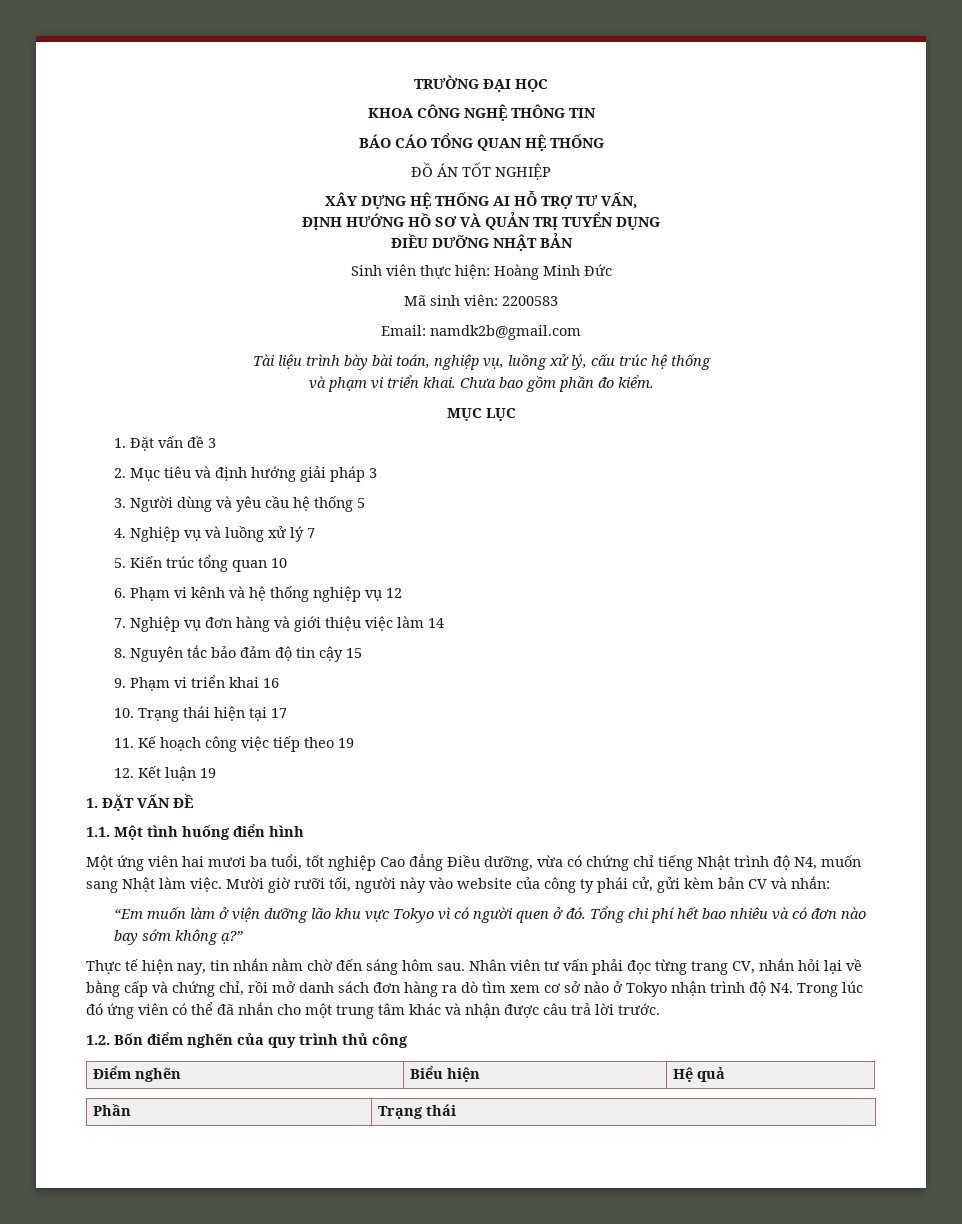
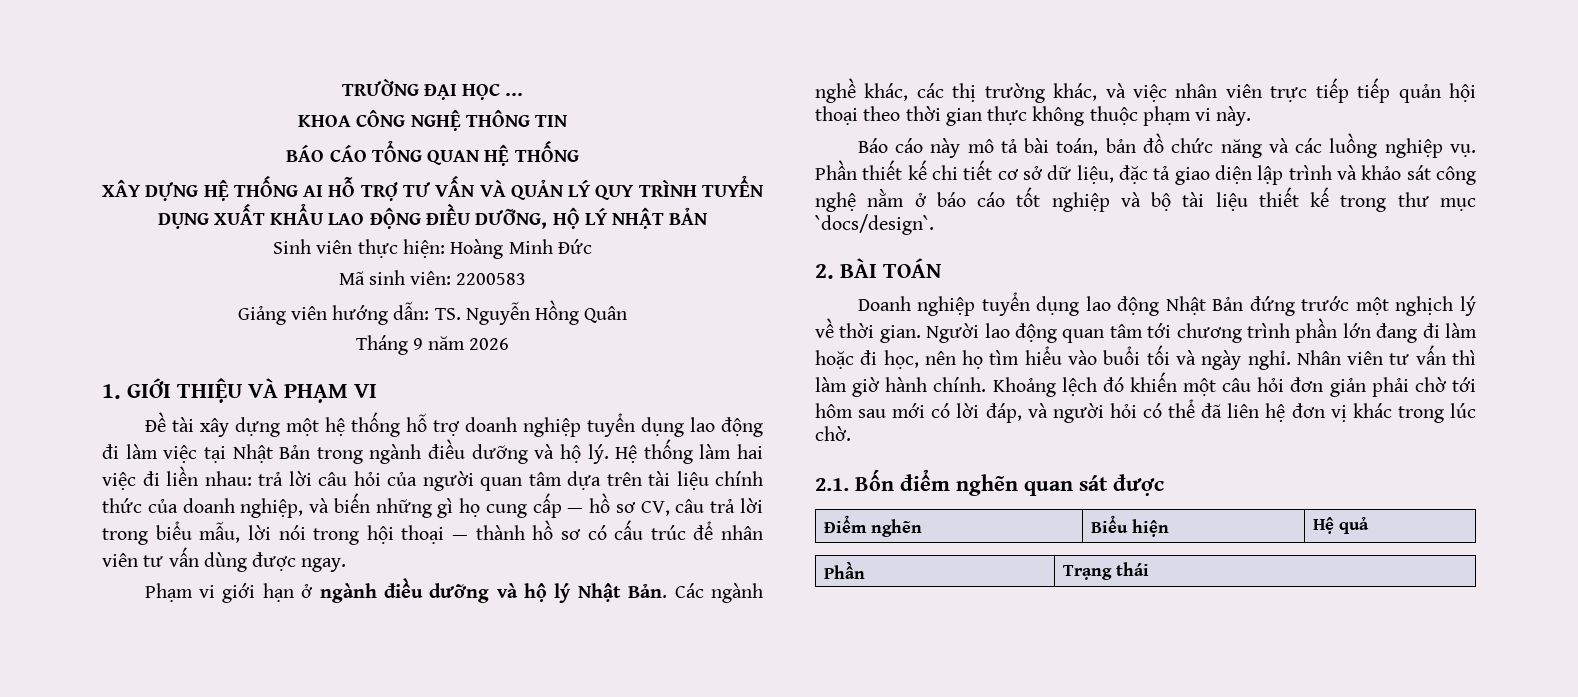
(548, 85) none -> [505,93,524,96] ...
[411,162,551,180] // ĐỒ ÁN TỐT NGHIỆP -> (579, 151) none
[601,192,637,209] [302,212,660,230] [390,234,489,248] VẤN, // ĐỊNH HƯỚNG HỒ SƠ VÀ QUẢN TRỊ TUYỂN DỤNG // ĐIỀU DƯỠNG -> [435,175,763,200] [157,203,608,229] VẤN VÀ QUẢN LÝ QUY TRÌNH TUYỂN DỤNG XUẤT KHẨU LAO ĐỘNG ĐIỀU DƯỠNG, HỘ LÝ
[381,325,581,340] [252,354,711,370] [308,375,654,392] [446,408,516,421] [113,436,216,451] [113,466,377,482] [113,496,365,512] [113,526,315,542] [113,555,287,572] [113,586,402,602] [113,616,444,632] [113,645,362,662] [113,675,279,691] [113,706,287,722] [113,736,354,752] [113,766,216,781] [86,794,193,811] [86,824,304,840] [86,854,861,871] [86,876,830,893] [113,906,866,923] [113,929,243,945] [86,958,862,975] [86,980,863,997] [86,1002,660,1019] [86,1032,408,1048] Email: namdk2b@gmail.com // Tài liệu trình bày bài toán, nghiệp vụ, luồng xử lý, cấu trúc hệ thống // và phạm vi triển khai. Chưa bao gồm phần đo kiểm. // MỤC LỤC // 1. Đặt vấn đề 3 // 2. Mục tiêu và định hướng giải pháp 3 // 3. Người dùng và yêu cầu hệ thống 5 // 4. Nghiệp vụ và luồng xử lý 7 // 5. Kiến trúc tổng quan 10 // 6. Phạm vi kênh và hệ thống nghiệp vụ 12 // 7. Nghiệp vụ đơn hàng và giới thiệu việc làm 14 // 8. Nguyên tắc bảo đảm độ tin cậy 15 // 9. Phạm vi triển khai 16 // 10. Trạng thái hiện tại 17 // 11. Kế hoạch công việc tiếp theo 19 // 12. Kết luận 19 // 1. ĐẶT VẤN ĐỀ // 1.1. Một tình huống điển hình // Một ứng viên hai mươi ba tuổi, tốt nghiệp Cao đẳng Điều dưỡng, vừa có chứng chỉ tiếng Nhật trình độ N4, muốn sang Nhật làm việc. Mười giờ rưỡi tối, người này vào website của công ty phái cử, gửi kèm bản CV và nhắn: // “Em muốn làm ở viện dưỡng lão khu vực Tokyo vì có người quen ở đó. Tổng chi phí hết bao nhiêu và có đơn nào bay sớm không ạ?” // Thực tế hiện nay, tin nhắn nằm chờ đến sáng hôm sau. Nhân viên tư vấn phải đọc từng trang CV, nhắn hỏi lại về bằng cấp và chứng chỉ, rồi mở danh sách đơn hàng ra dò tìm xem cơ sở nào ở Tokyo nhận trình độ N4. Trong lúc đó ứng viên có thể đã nhắn cho một trung tâm khác và nhận được câu trả lời trước. // 1.2. Bốn điểm nghẽn của quy trình thủ công -> [237,300,628,325] [355,335,510,355] [102,378,378,403] [144,412,763,437] [102,439,763,464] [102,466,763,491] [102,493,763,518] [102,520,763,545] [102,547,347,572] [144,578,763,603] [815,78,1476,103] [815,106,1252,126] [857,133,1476,158] [815,160,1476,185] [815,187,1476,212] [815,214,934,235] [815,258,942,279] [857,292,1476,316] [815,318,1477,343] [815,345,1476,370] [815,372,1476,397] [815,399,1476,423] [815,426,851,441] [815,469,1164,496] Giảng viên hướng dẫn: TS. Nguyễn Hồng Quân // Tháng 9 năm 2026 // 1. GIỚI THIỆU VÀ PHẠM VI // Đề tài xây dựng một hệ thống hỗ trợ doanh nghiệp tuyển dụng lao động đi làm việc tại Nhật Bản trong ngành điều dưỡng và hộ lý. Hệ thống làm hai việc đi liền nhau: trả lời câu hỏi của người quan tâm dựa trên tài liệu chính thức của doanh nghiệp, và biến những gì họ cung cấp — hồ sơ CV, câu trả lời trong biểu mẫu, lời nói trong hội thoại — thành hồ sơ có cấu trúc để nhân viên tư vấn dùng được ngay. // Phạm vi giới hạn ở ngành điều dưỡng và hộ lý Nhật Bản. Các ngành nghề khác, các thị trường khác, và việc nhân viên trực tiếp tiếp quản hội thoại theo thời gian thực không thuộc phạm vi này. // Báo cáo này mô tả bài toán, bản đồ chức năng và các luồng nghiệp vụ. Phần thiết kế chi tiết cơ sở dữ liệu, đặc tả giao diện lập trình và khảo sát công nghệ nằm ở báo cáo tốt nghiệp và bộ tài liệu thiết kế trong thư mục `docs/design`. // 2. BÀI TOÁN // Doanh nghiệp tuyển dụng lao động Nhật Bản đứng trước một nghịch lý về thời gian. Người lao động quan tâm tới chương trình phần lớn đang đi làm hoặc đi học, nên họ tìm hiểu vào buổi tối và ngày nghỉ. Nhân viên tư vấn thì làm giờ hành chính. Khoảng lệch đó khiến một câu hỏi đơn giản phải chờ tới hôm sau mới có lời đáp, và người hỏi có thể đã liên hệ đơn vị khác trong lúc chờ. // 2.1. Bốn điểm nghẽn quan sát được

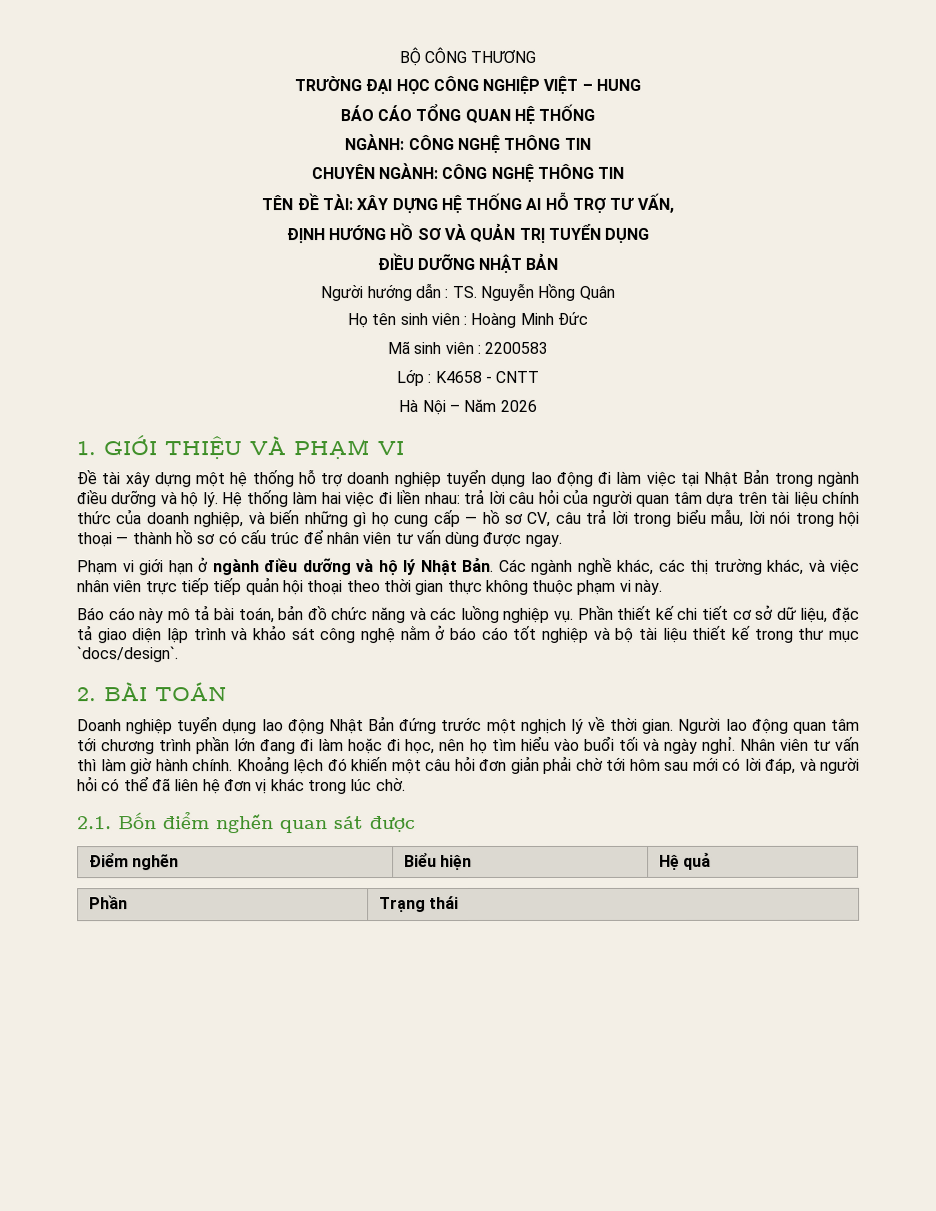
[341,78,524,100] [297,109,568,131] TRƯỜNG ĐẠI HỌC ... // KHOA CÔNG NGHỆ THÔNG TIN -> [398,47,537,67] [293,75,642,95] BỘ CÔNG THƯƠNG // TRƯỜNG ĐẠI HỌC CÔNG NGHIỆP VIỆT – HUNG
(579, 151) none -> [344,134,591,154] [310,163,625,182] [261,193,353,211] NGÀNH: CÔNG NGHỆ THÔNG TIN // CHUYÊN NGÀNH: CÔNG NGHỆ THÔNG TIN // TÊN ĐỀ TÀI:
[435,175,763,200] [157,203,708,229] [273,239,445,258] VẤN VÀ QUẢN LÝ QUY TRÌNH TUYỂN DỤNG XUẤT KHẨU LAO ĐỘNG ĐIỀU DƯỠNG, HỘ LÝ NHẬT BẢN // Sinh viên thực hiện: -> [636,192,674,213] [285,222,650,244] [376,252,559,273] [320,282,615,302] [346,313,468,329] VẤN, // ĐỊNH HƯỚNG HỒ SƠ VÀ QUẢN TRỊ TUYỂN DỤNG // ĐIỀU DƯỠNG NHẬT BẢN // Người hướng dẫn : TS. Nguyễn Hồng Quân // Họ tên sinh viên :
[410,271,452,285] viên: -> [444,341,481,355] viên :
[237,300,628,325] [355,335,466,355] Giảng viên hướng dẫn: TS. Nguyễn Hồng Quân // Tháng 9 năm -> [395,370,540,387] [398,398,497,416] Lớp : K4658 - CNTT // Hà Nội – Năm

